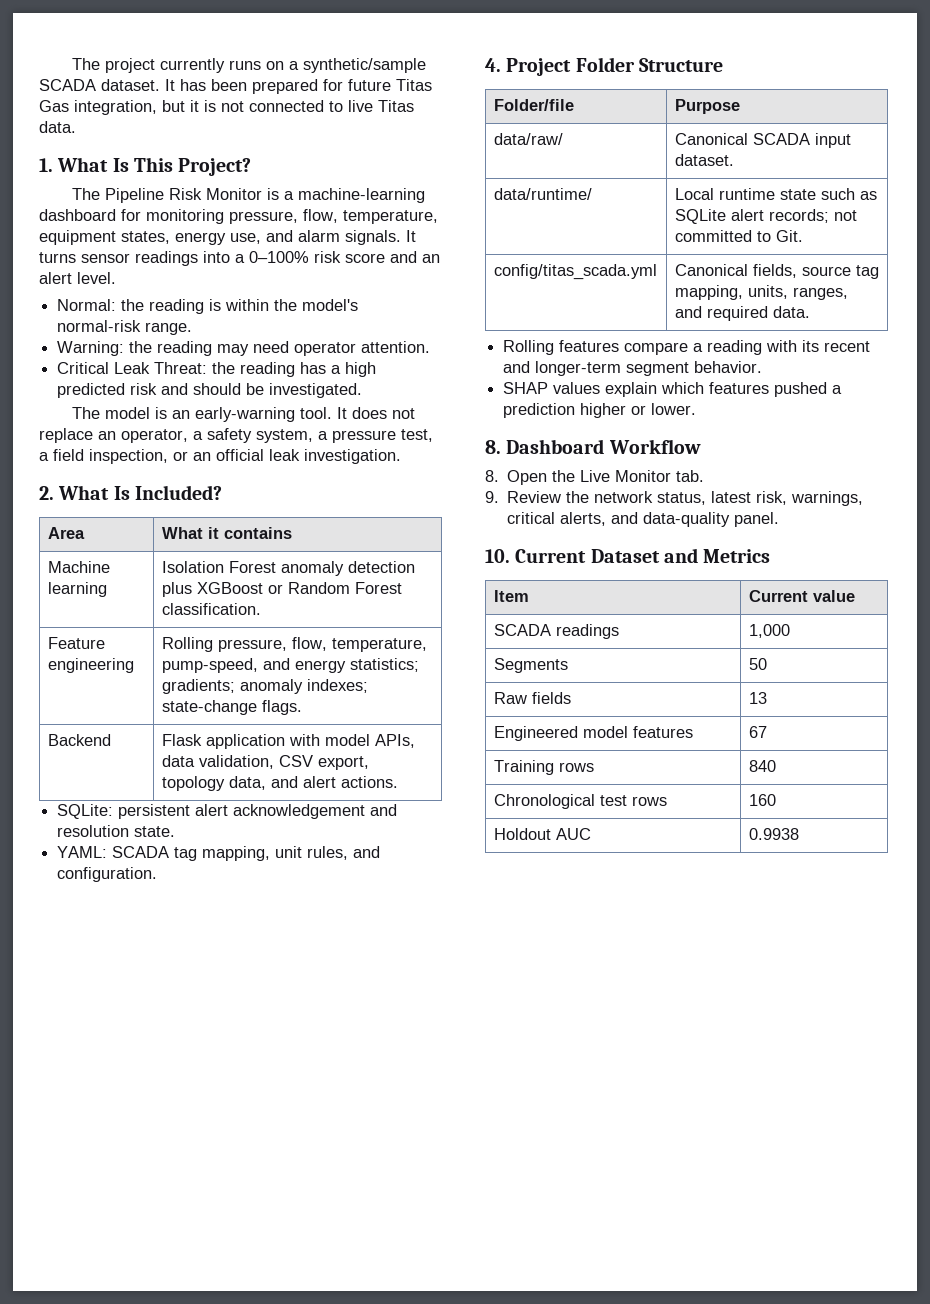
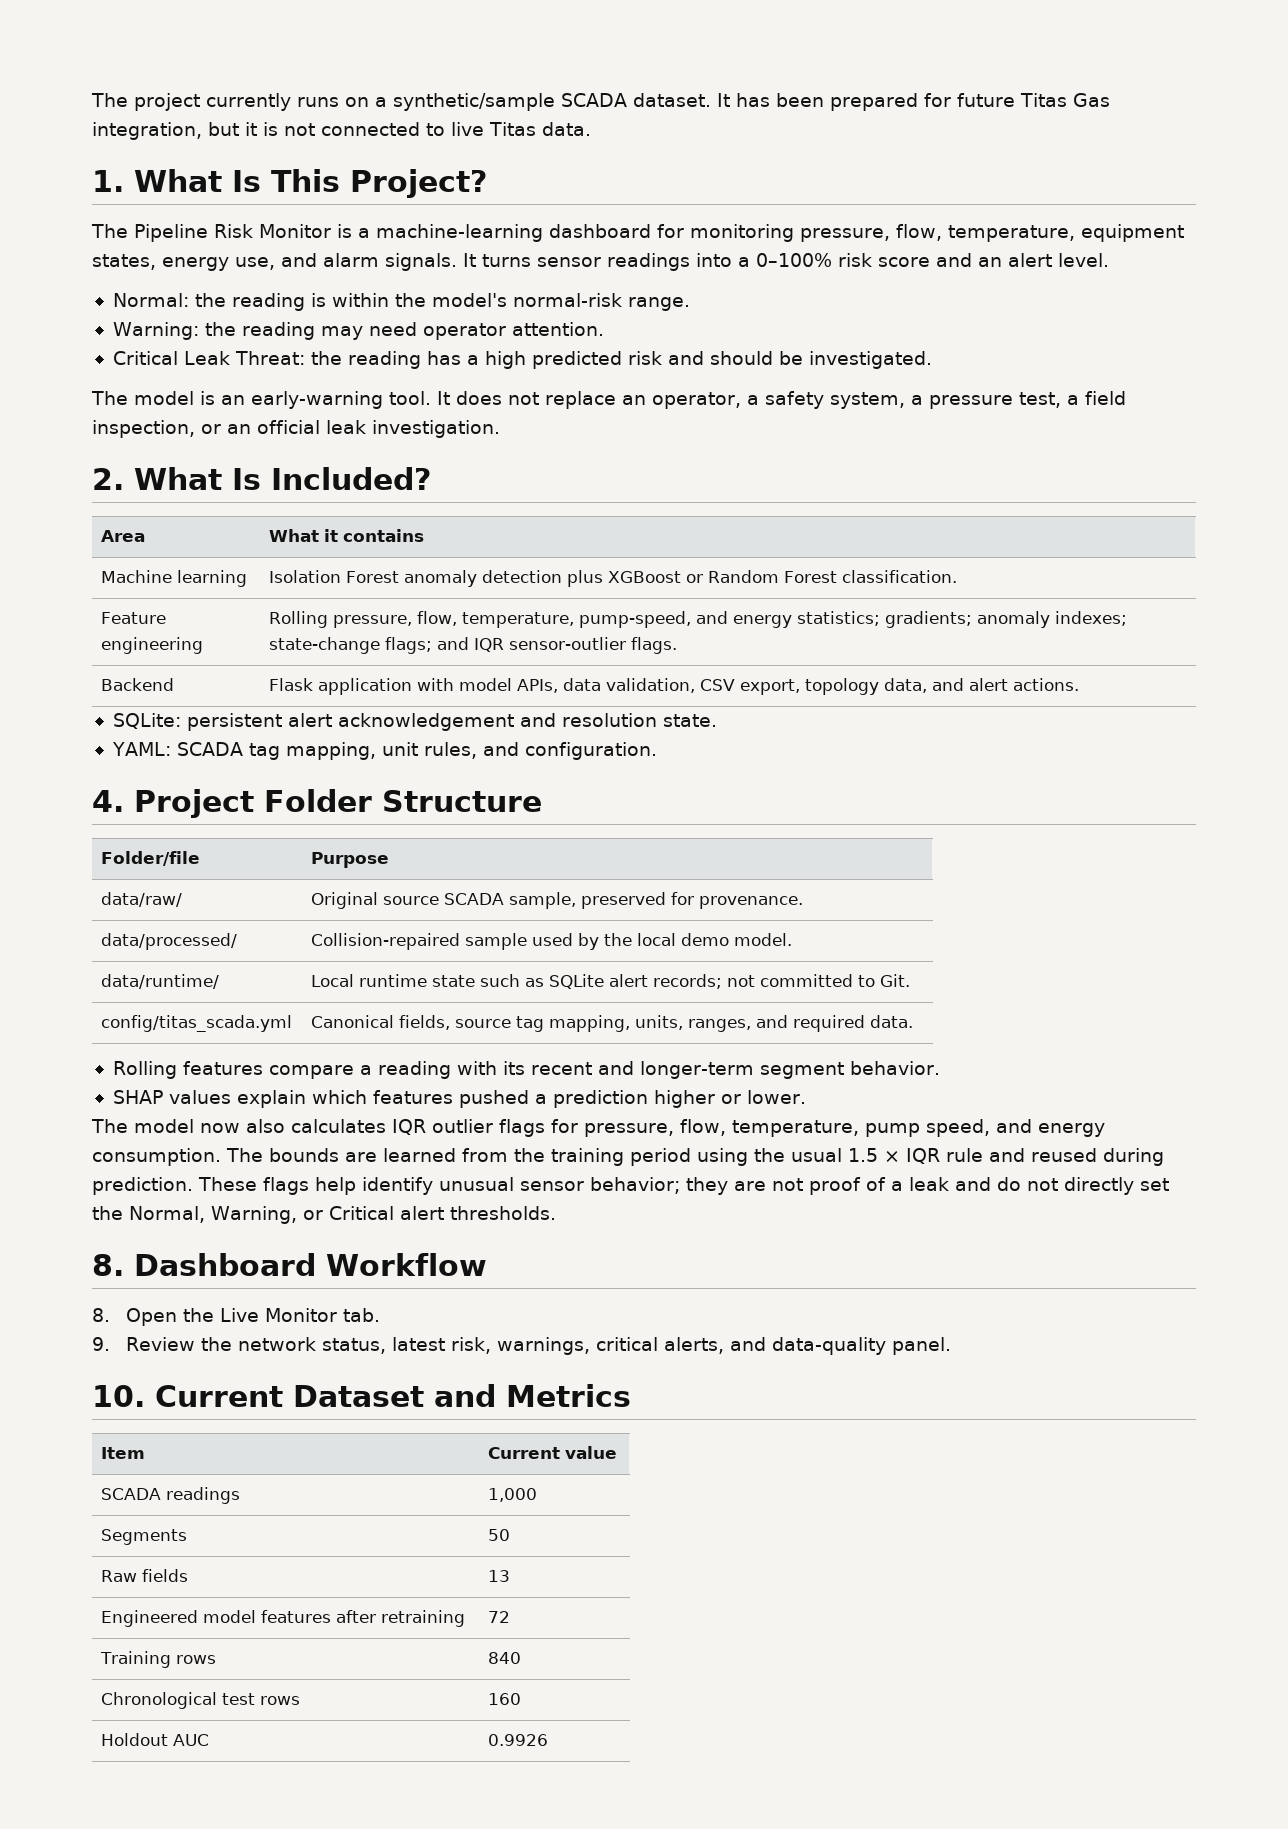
(257, 707) none -> [385,637,627,654] flags; and IQR sensor-outlier
[674,133,851,148] [674,154,734,166] Canonical SCADA input dataset. -> [311,892,804,909] [101,933,238,950] [311,933,793,950] Original source SCADA sample, preserved for provenance. // data/processed/ | Collision-repaired sample used by the local demo model.
(697, 409) none -> [91,1119,1105,1137] [92,1148,1164,1166] [92,1177,1169,1195] [92,1206,556,1224] // The model now also calculates IQR outlier flags for pressure, flow, temperature, pump speed, and energy consumption. The bounds are learned from the training period using the usual 1.5 × IQR rule and reused during prediction. These flags help identify unusual sensor behavior; they are not proof of a leak and do not directly set the Normal, Warning, or Critical alert thresholds.
[748,726,767,738] | 67 -> [336,1610,466,1627] [488,1611,511,1623] after retraining | 72
[748,828,799,840] 0.9938 -> [488,1734,549,1746] 0.9926

